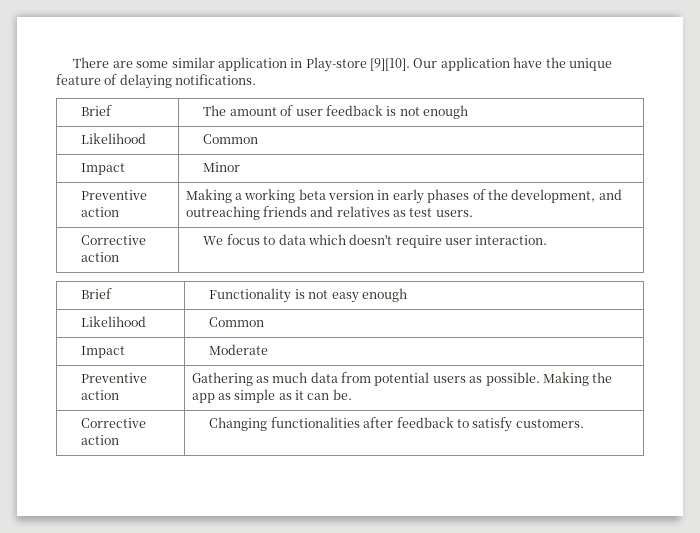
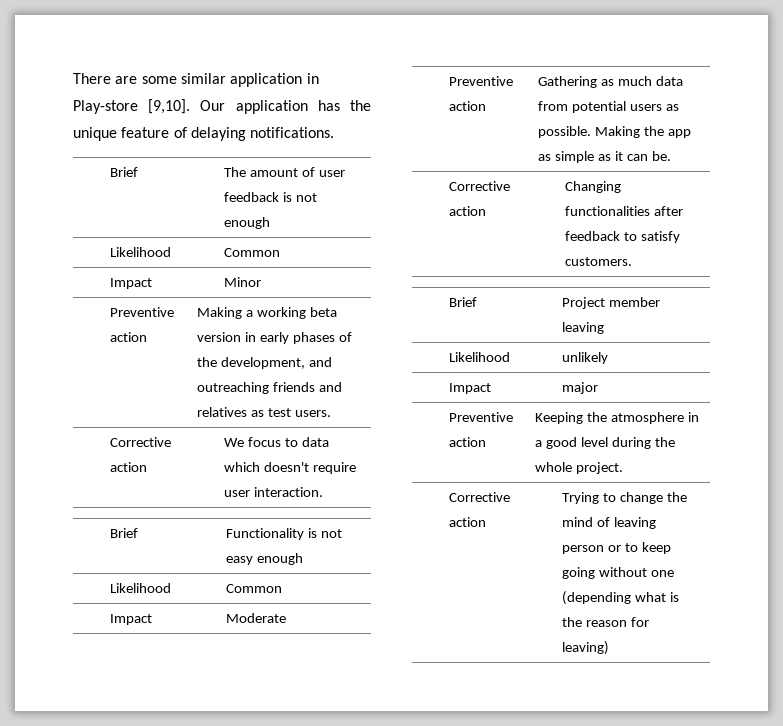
[370,58,411,71] [9][10]. -> [148,99,191,114] [9,10].
[513,57,543,68] have -> [317,100,340,111] has
(584, 423) none -> [448,297,477,307] [561,297,660,309] [561,322,604,334] [448,352,510,362] [561,352,608,364] [448,383,491,394] [561,382,598,394] [448,412,513,422] [448,437,486,447] [535,412,700,424] [535,437,676,449] [535,462,624,474] [448,492,510,502] [448,517,486,527] [561,492,687,504] [561,517,656,529] [561,542,671,554] [561,567,674,579] [561,591,679,605] [561,617,649,627] [561,641,609,655] // Brief | Project member leaving // Likelihood | unlikely // Impact | major // Preventive action | Keeping the atmosphere in a good level during the whole project. // Corrective action | Trying to change the mind of leaving person or to keep going without one (depending what is the reason for leaving)

